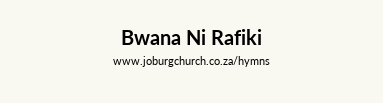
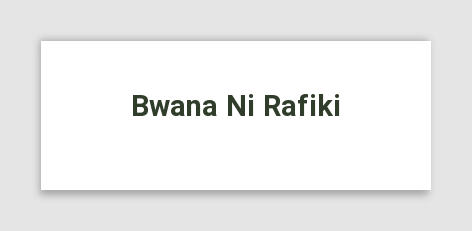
[113,56,270,67] // www.joburgchurch.co.za/hymns -> (341, 105) none

